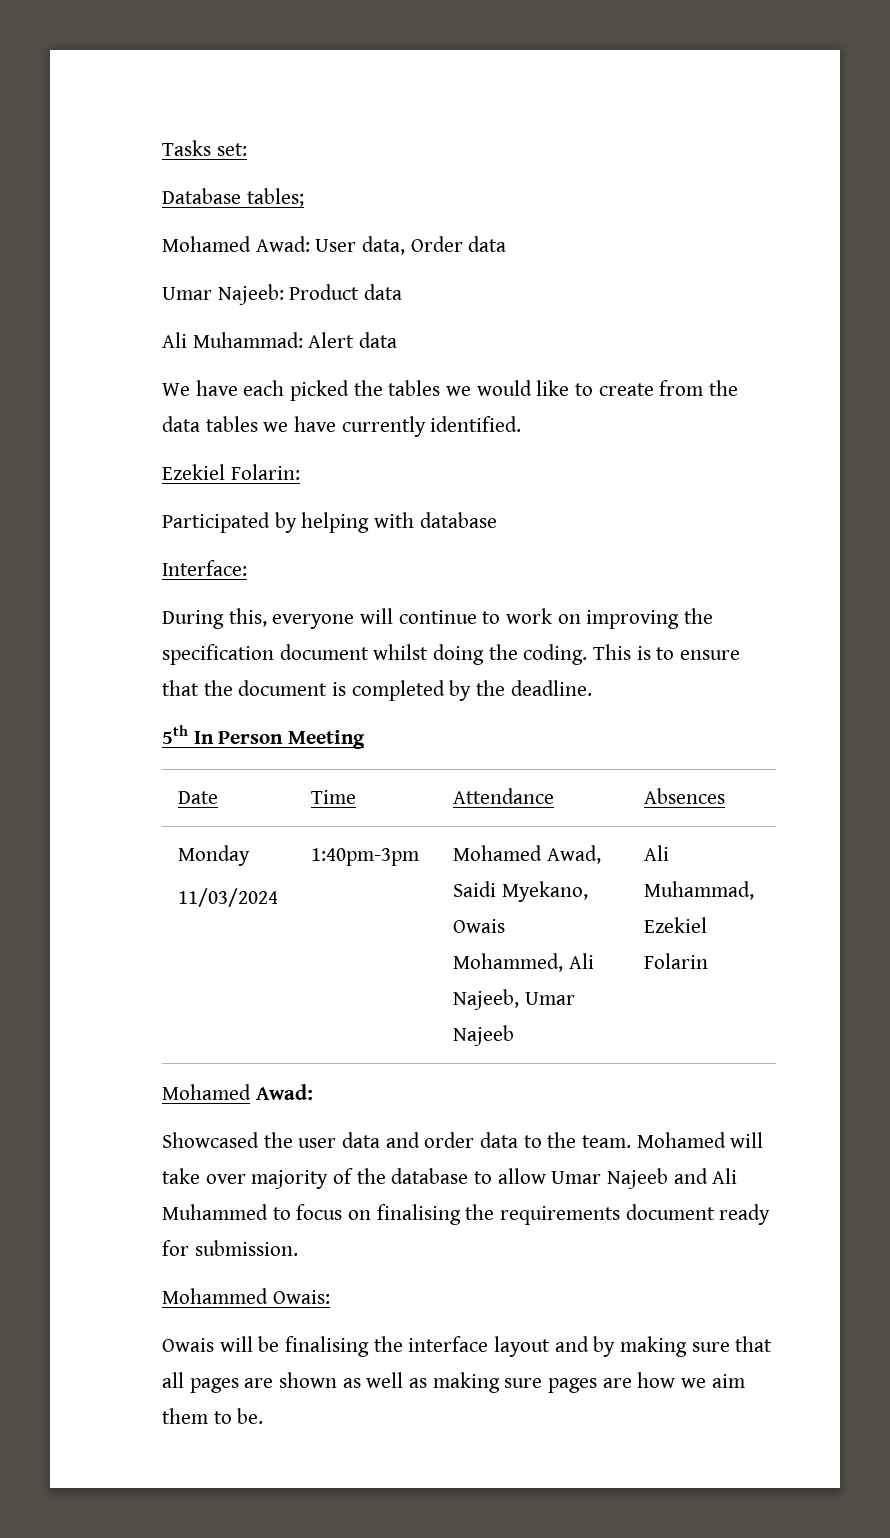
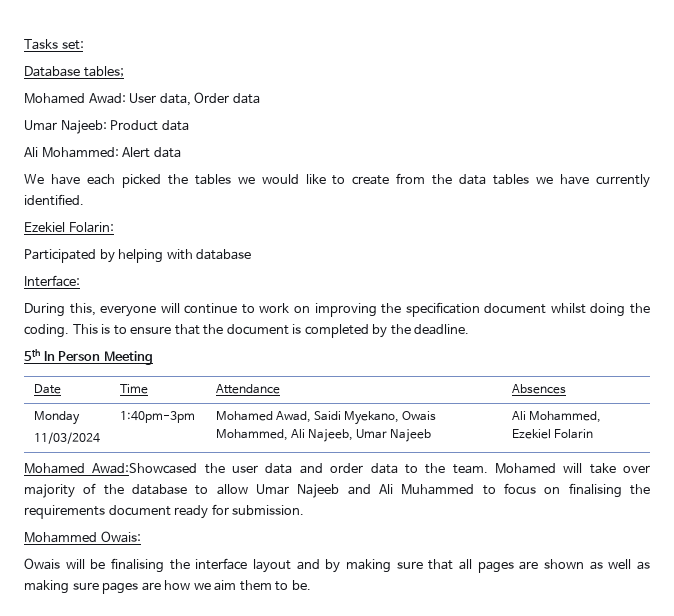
[192,332,303,348] Muhammad: -> [41,147,119,158] Mohammed:
[644,881,755,900] Muhammad, -> [528,411,601,423] Mohammed,
[255,1084,313,1100] [162,1132,259,1148] Awad: // Showcased -> [92,463,198,474] Awad:Showcased

